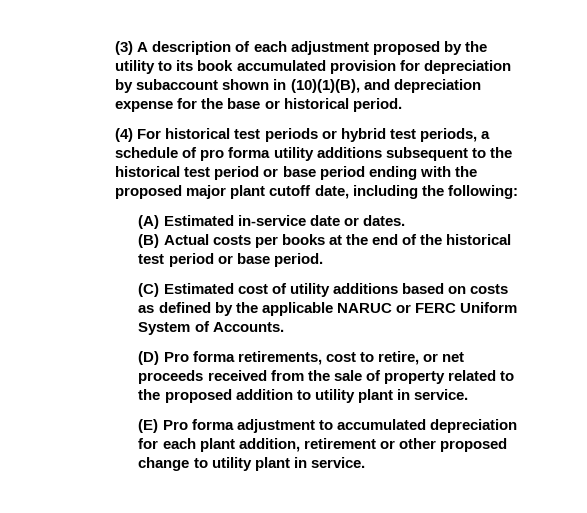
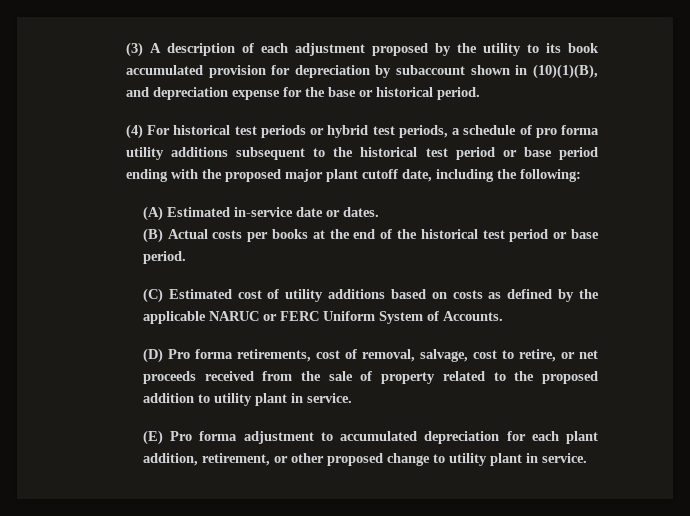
(356, 357) none -> [344,349,497,362] of removal, salvage, cost
[303,438,376,449] retirement -> [201,453,270,466] retirement,

